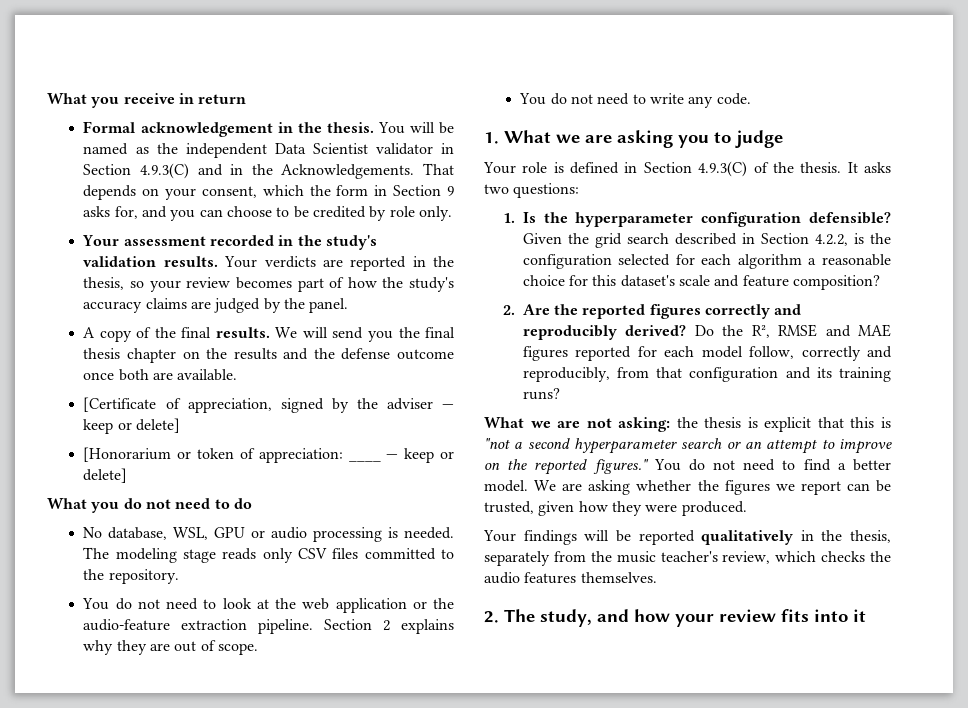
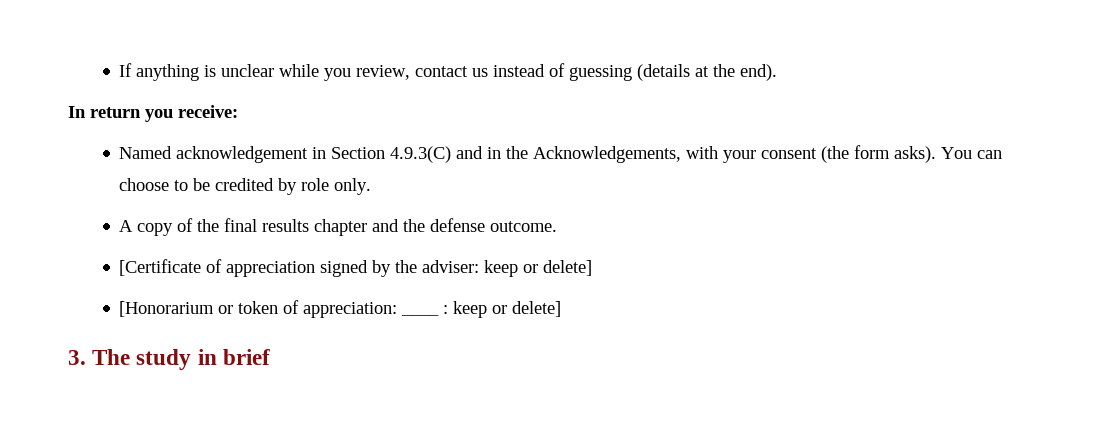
[47,93,247,108] [83,121,455,137] [83,143,433,158] What you receive in return // Formal acknowledgement in the thesis. You will be named as the independent Data Scientist validator -> [119,63,778,81] [68,105,238,122] [119,146,309,163] If anything is unclear while you review, contact us instead of guessing (details at the end). // In return you receive: // Named acknowledgement
[281,163,454,179] [83,185,455,200] [83,206,196,221] Acknowledgements. That depends on your consent, which the form in Section 9 asks for, and you -> [533,145,973,163] Acknowledgements, with your consent (the form asks). You
[82,235,378,250] [83,256,454,271] [83,277,455,292] [83,298,349,313] // Your assessment recorded in the study's validation results. Your verdicts are reported in the thesis, so your review becomes part of how the study's accuracy claims are judged by the panel. -> (372, 186) none
[215,327,456,342] [83,348,455,363] [83,369,238,381] results. We will send you the final thesis chapter on the results and the defense outcome once both are available. -> [262,218,558,236] results chapter and the defense outcome.
[187,398,272,413] appreciation, -> [226,261,316,277] appreciation
[386,398,455,410] adviser — -> [422,260,480,273] adviser:
[386,448,455,463] [83,468,128,483] [47,498,252,513] [83,527,455,542] [83,547,455,563] [83,569,179,584] [82,598,454,613] [83,619,454,634] [83,640,259,655] [519,93,751,108] [484,130,783,148] [483,161,892,177] [484,183,580,198] [502,212,891,227] [522,233,891,248] [522,254,891,269] [522,275,881,290] [502,304,802,319] [522,324,891,340] [522,346,892,361] [522,367,891,382] [522,388,560,400] [484,417,892,432] [484,438,892,454] [484,459,891,475] [484,480,891,495] [484,501,747,516] [483,530,891,545] [484,551,891,566] [484,572,657,584] [484,609,866,627] — keep or delete] // What you do not need to do // No database, WSL, GPU or audio processing is needed. The modeling stage reads only CSV files committed to the repository. // You do not need to look at the web application or the audio-feature extraction pipeline. Section 2 explains why they are out of scope. // You do not need to write any code. // 1. What we are asking you to judge // Your role is defined in Section 4.9.3(C) of the thesis. It asks two questions: // 1. Is the hyperparameter configuration defensible? Given the grid search described in Section 4.2.2, is the configuration selected for each algorithm a reasonable choice for this dataset's scale and feature composition? // 2. Are the reported figures correctly and reproducibly derived? Do the R², RMSE and MAE figures reported for each model follow, correctly and reproducibly, from that configuration and its training runs? // What we are not asking: the thesis is explicit that this is "not a second hyperparameter search or an attempt to improve on the reported figures." You do not need to find a better model. We are asking whether the figures we report can be trusted, given how they were produced. // Your findings will be reported qualitatively in the thesis, separately from the music teacher's review, which checks the audio features themselves. // 2. The study, and how your review fits into it -> [443,301,562,318] [68,349,270,370] : keep or delete] // 3. The study in brief

